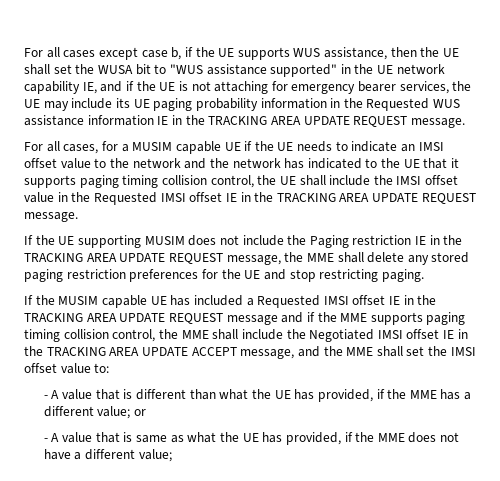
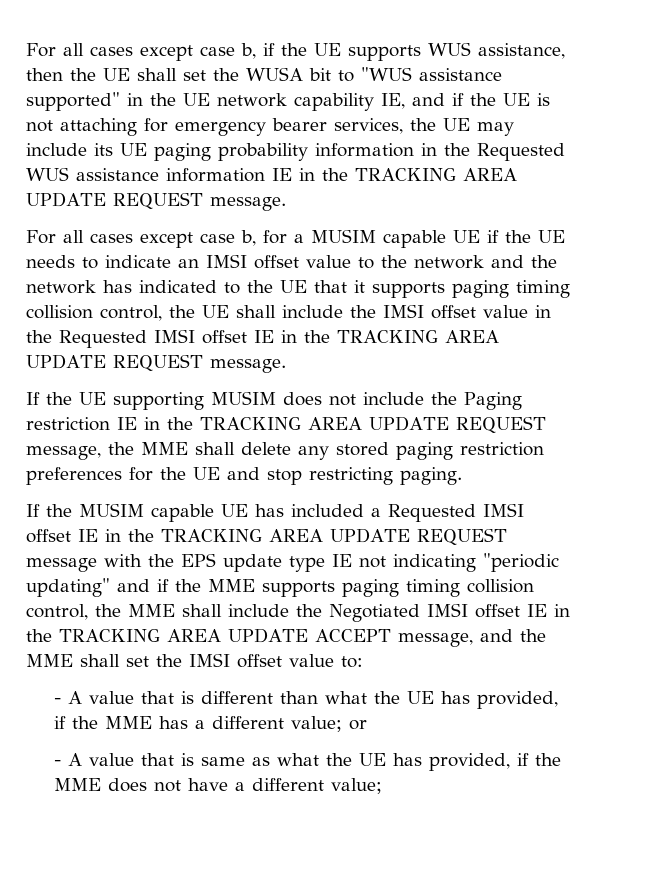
[63,144,99,154] cases, -> [90,230,256,248] cases except case b,
(278, 320) none -> [104,553,559,572] [26,578,110,597] with the EPS update type IE not indicating "periodic updating"

